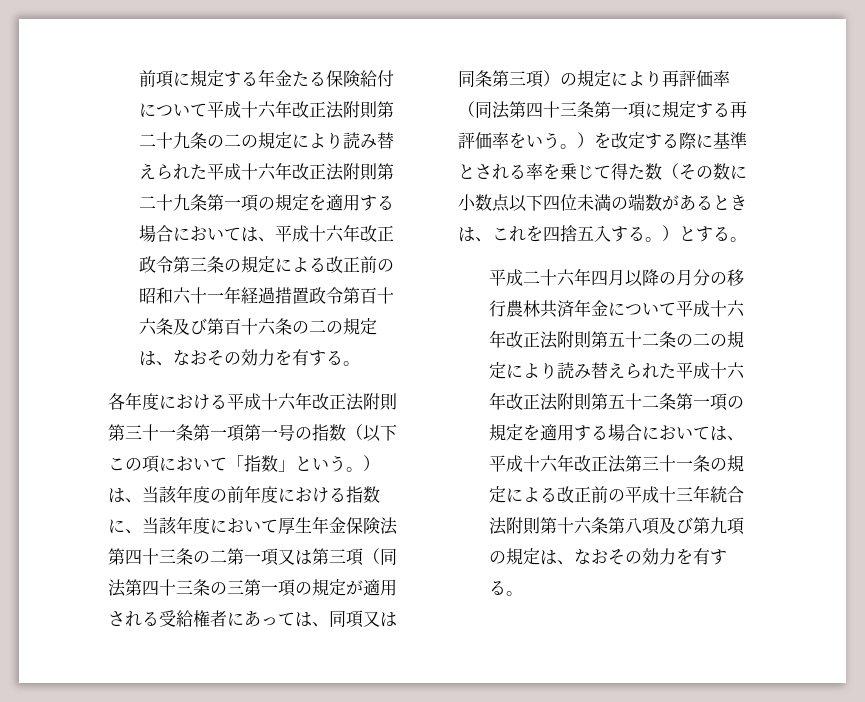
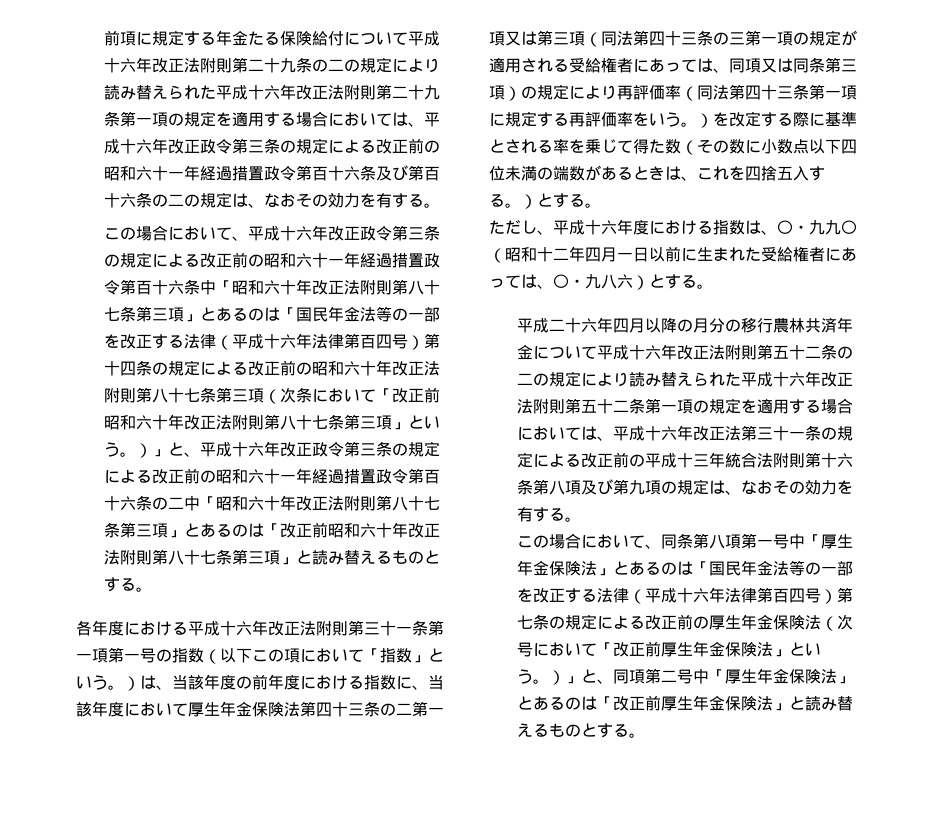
(360, 363) none -> [103,225,440,241] [103,252,440,268] [103,279,440,295] [103,306,440,322] [103,333,440,350] [103,360,440,376] [103,387,440,404] [103,414,440,430] [103,441,440,458] [103,468,440,484] [103,495,440,511] [103,522,440,538] [103,549,440,565] [103,577,152,592] // この場合において、平成十六年改正政令第三条の規定による改正前の昭和六十一年経過措置政令第百十六条中「昭和六十年改正法附則第八十七条第三項」とあるのは「国民年金法等の一部を改正する法律（平成十六年法律第百四号）第十四条の規定による改正前の昭和六十年改正法附則第八十七条第三項（次条において「改正前昭和六十年改正法附則第八十七条第三項」という。）」と、平成十六年改正政令第三条の規定による改正前の昭和六十一年経過措置政令第百十六条の二中「昭和六十年改正法附則第八十七条第三項」とあるのは「改正前昭和六十年改正法附則第八十七条第三項」と読み替えるものとする。
(747, 239) none -> [489,219,857,235] [489,246,857,263] [489,274,713,290] // ただし、平成十六年度における指数は、〇・九九〇（昭和十二年四月一日以前に生まれた受給権者にあっては、〇・九八六）とする。
(523, 593) none -> [516,533,853,549] [516,560,853,576] [516,587,853,604] [516,614,853,631] [516,641,821,657] [516,668,853,685] [516,695,853,711] [516,723,645,738] // この場合において、同条第八項第一号中「厚生年金保険法」とあるのは「国民年金法等の一部を改正する法律（平成十六年法律第百四号）第七条の規定による改正前の厚生年金保険法（次号において「改正前厚生年金保険法」という。）」と、同項第二号中「厚生年金保険法」とあるのは「改正前厚生年金保険法」と読み替えるものとする。

